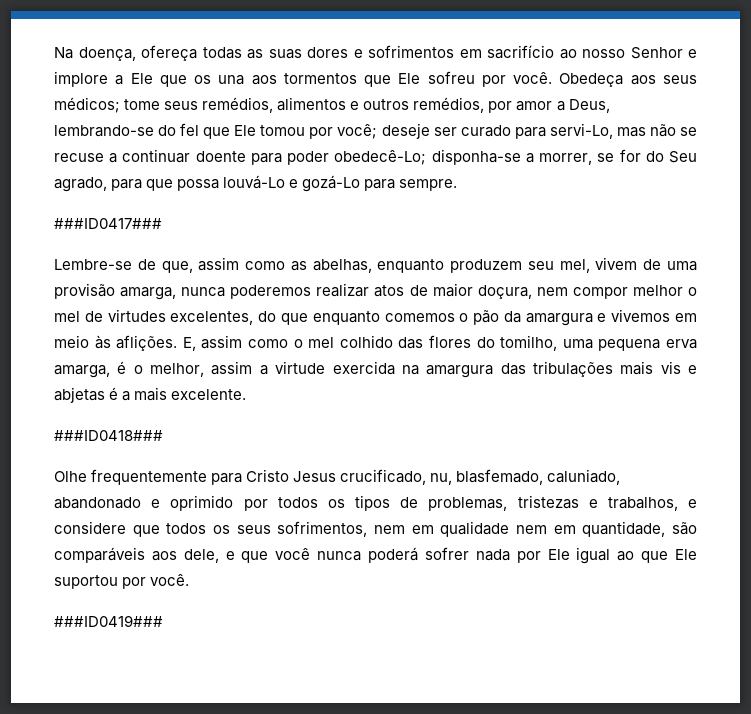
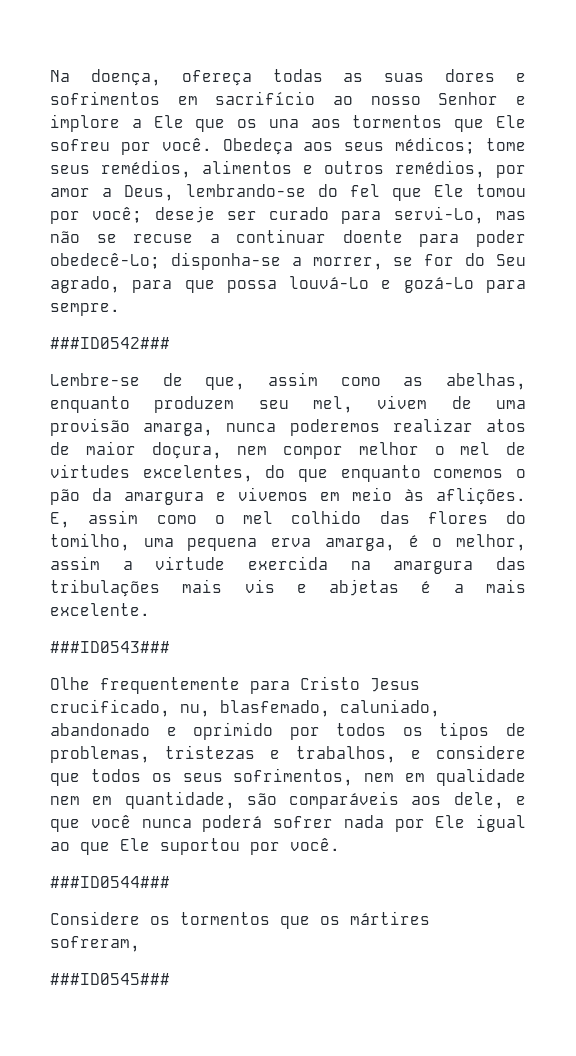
[54,218,162,229] ###ID0417### -> [50,337,170,349] ###ID0542###
[54,430,163,441] ###ID0418### -> [50,641,170,653] ###ID0543###
[54,615,163,627] ###ID0419### -> [50,876,170,888] [50,911,430,929] [50,936,140,952] [50,973,170,985] ###ID0544### // Considere os tormentos que os mártires sofreram, // ###ID0545###

